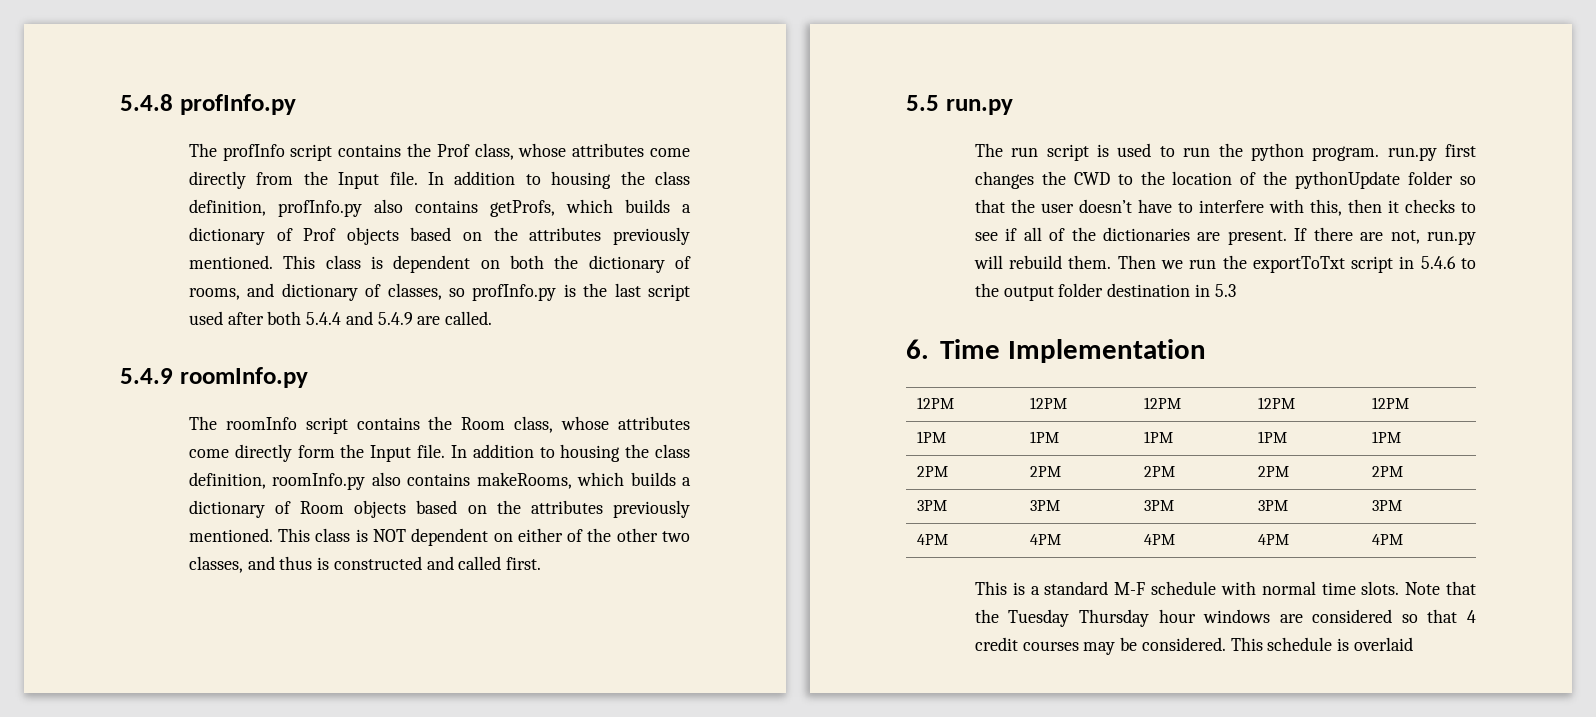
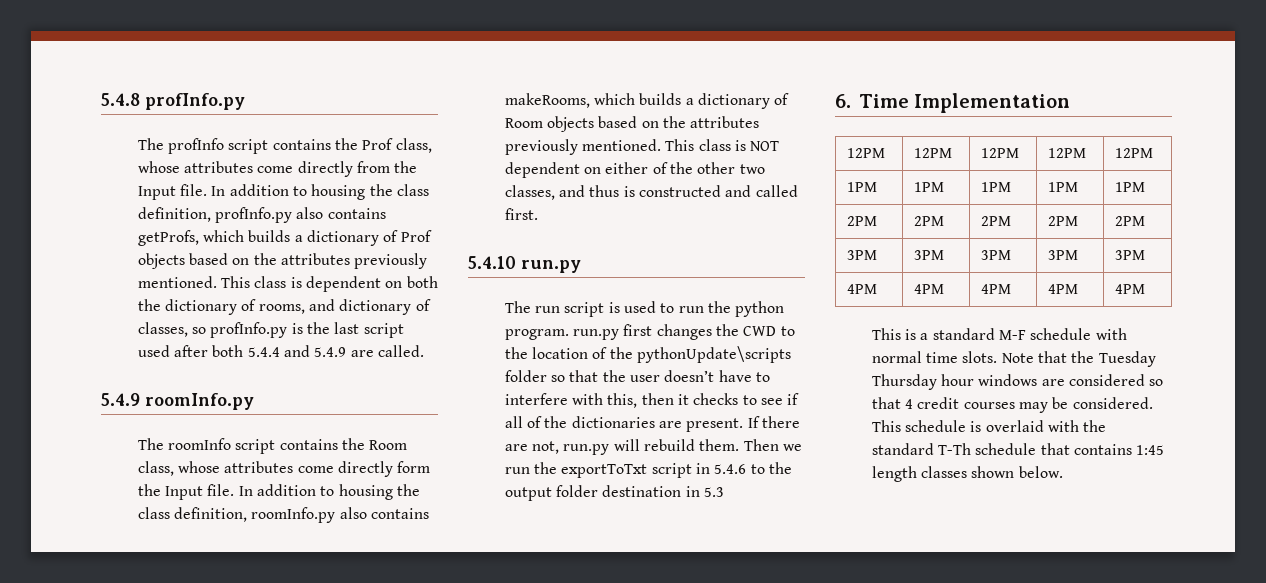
[906,95,939,111] 5.5 -> [468,256,516,269] 5.4.10
[1295,171,1401,189] pythonUpdate -> [636,346,791,363] pythonUpdate\scripts
(1413, 644) none -> [1047,420,1107,432] [871,443,1165,455] [871,466,1063,482] with the standard T-Th schedule that contains 1:45 length classes shown below.

